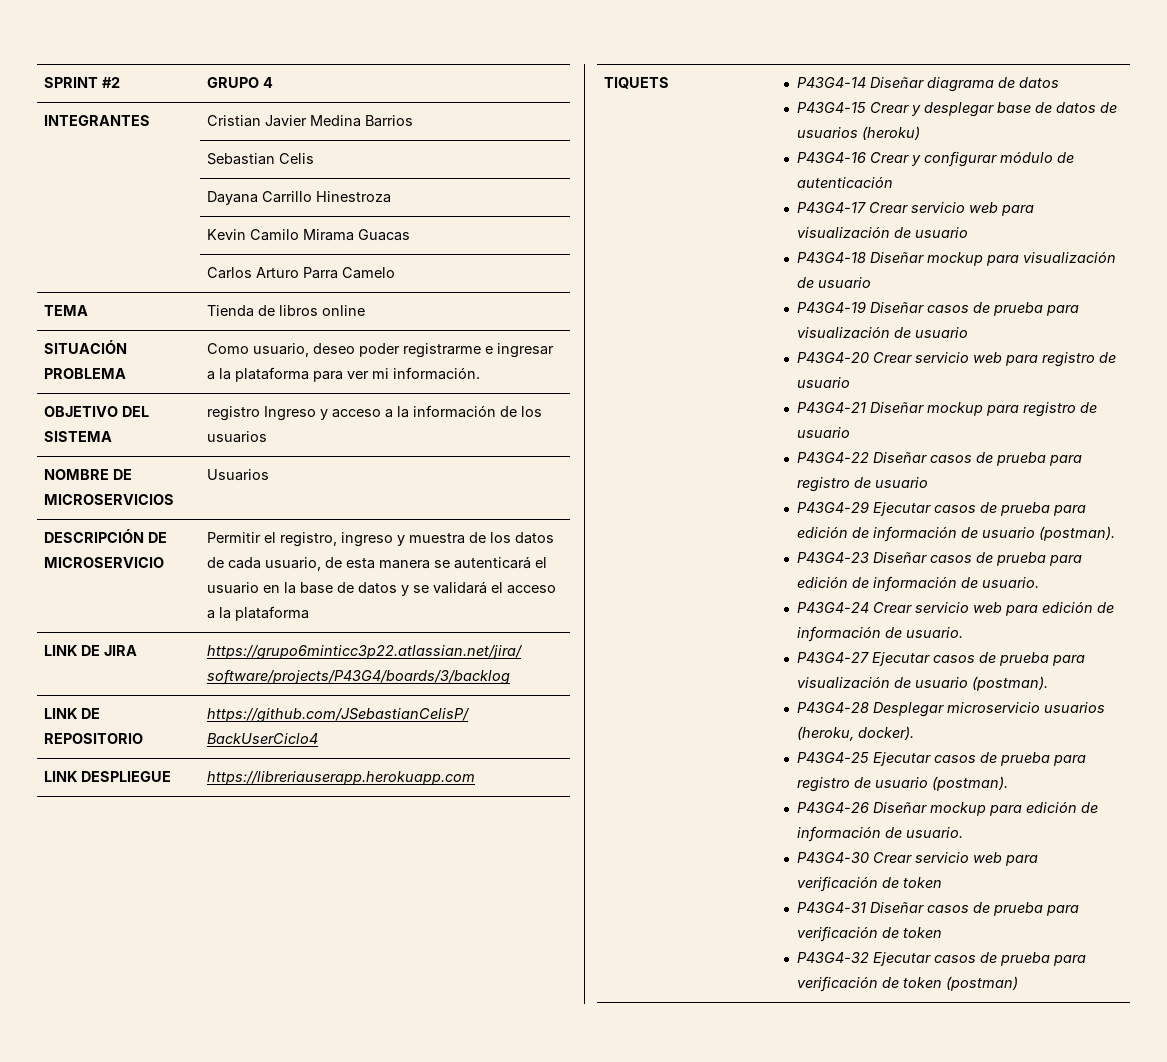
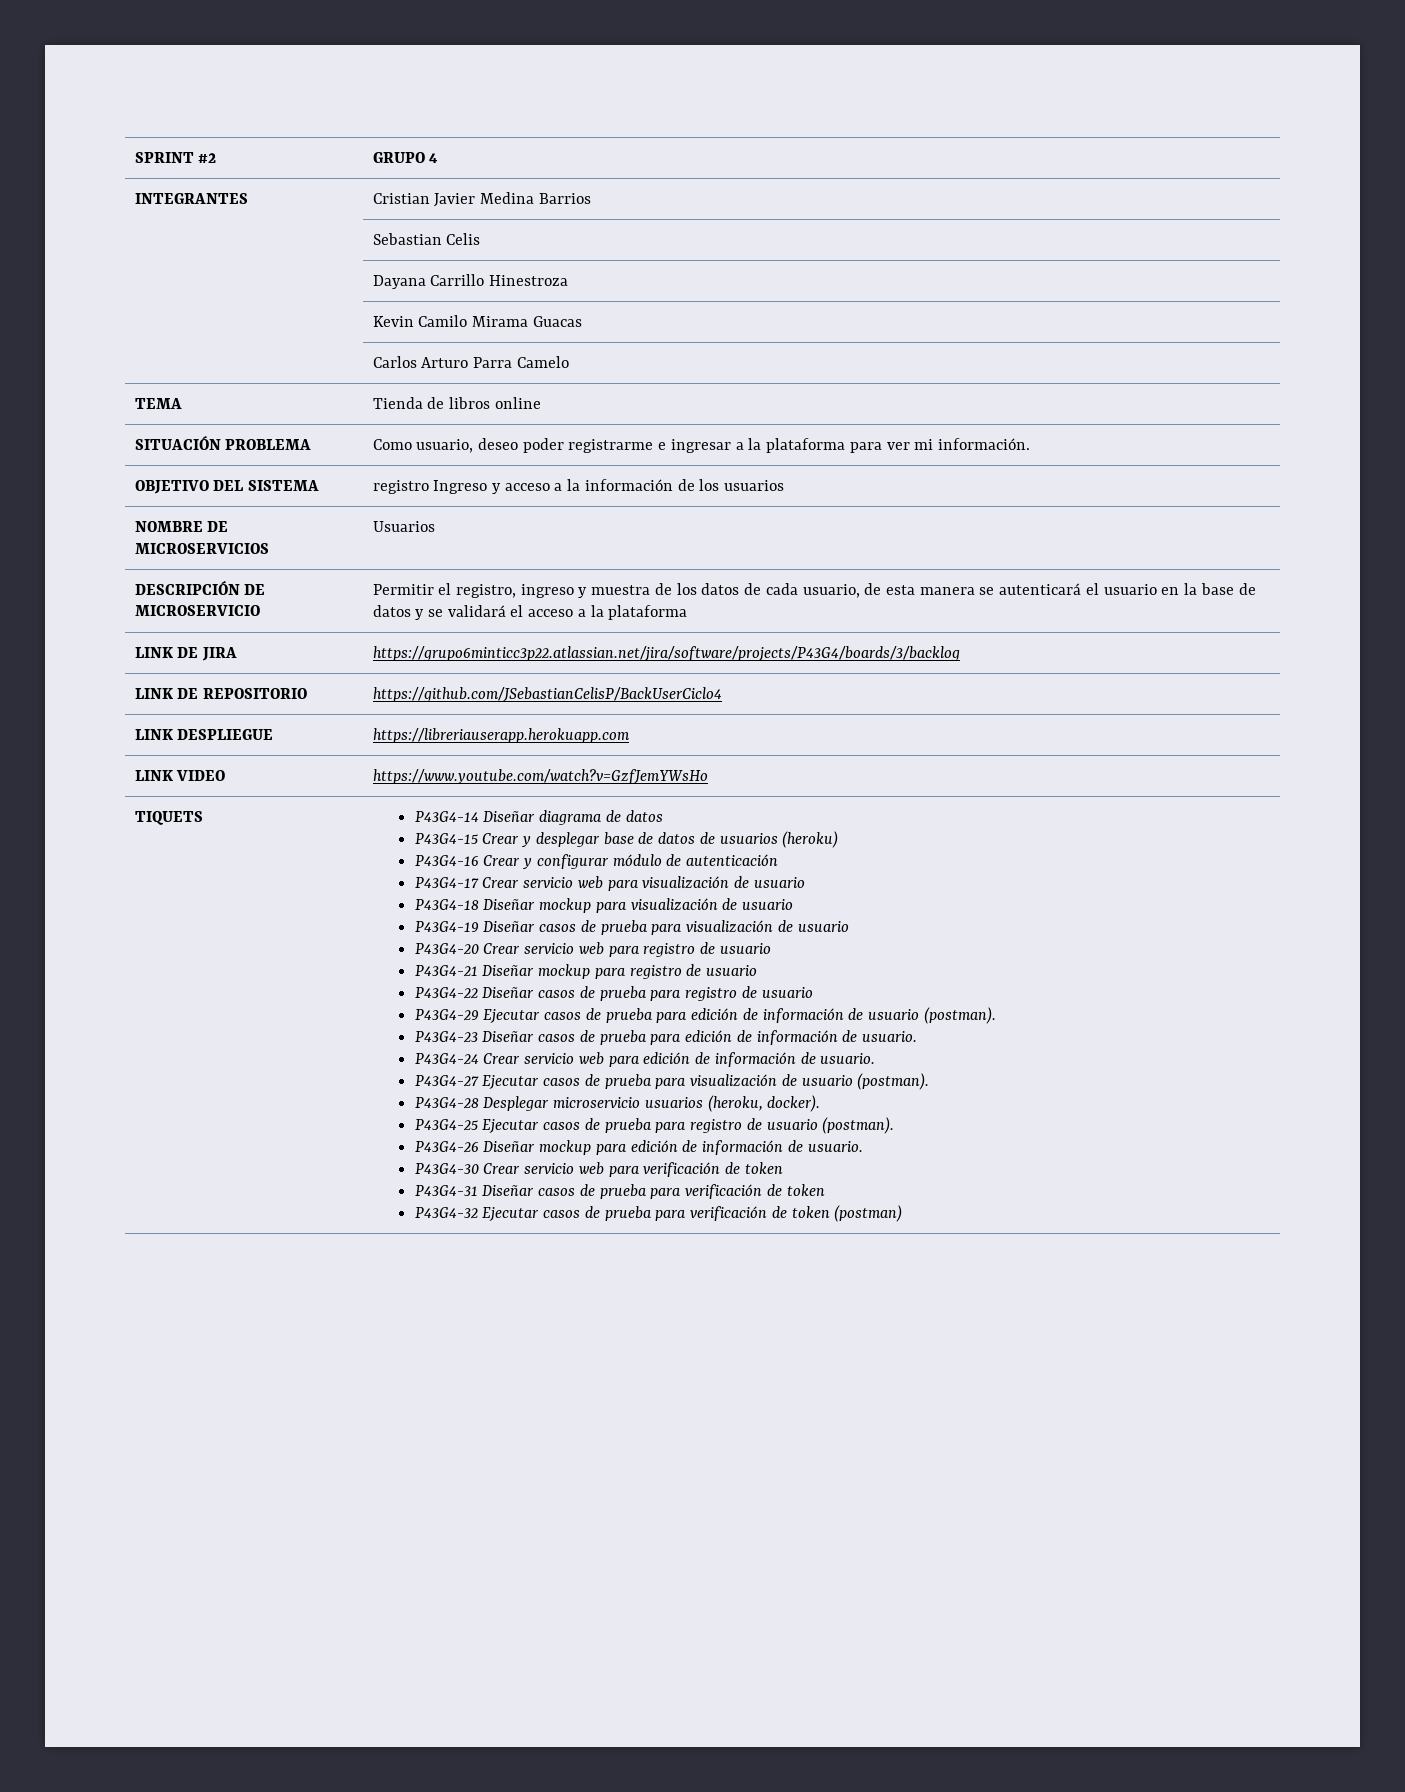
(476, 778) none -> [134,770,226,781] [372,769,708,784] // LINK VIDEO | https://www.youtube.com/watch?v=GzfJemYWsHo

